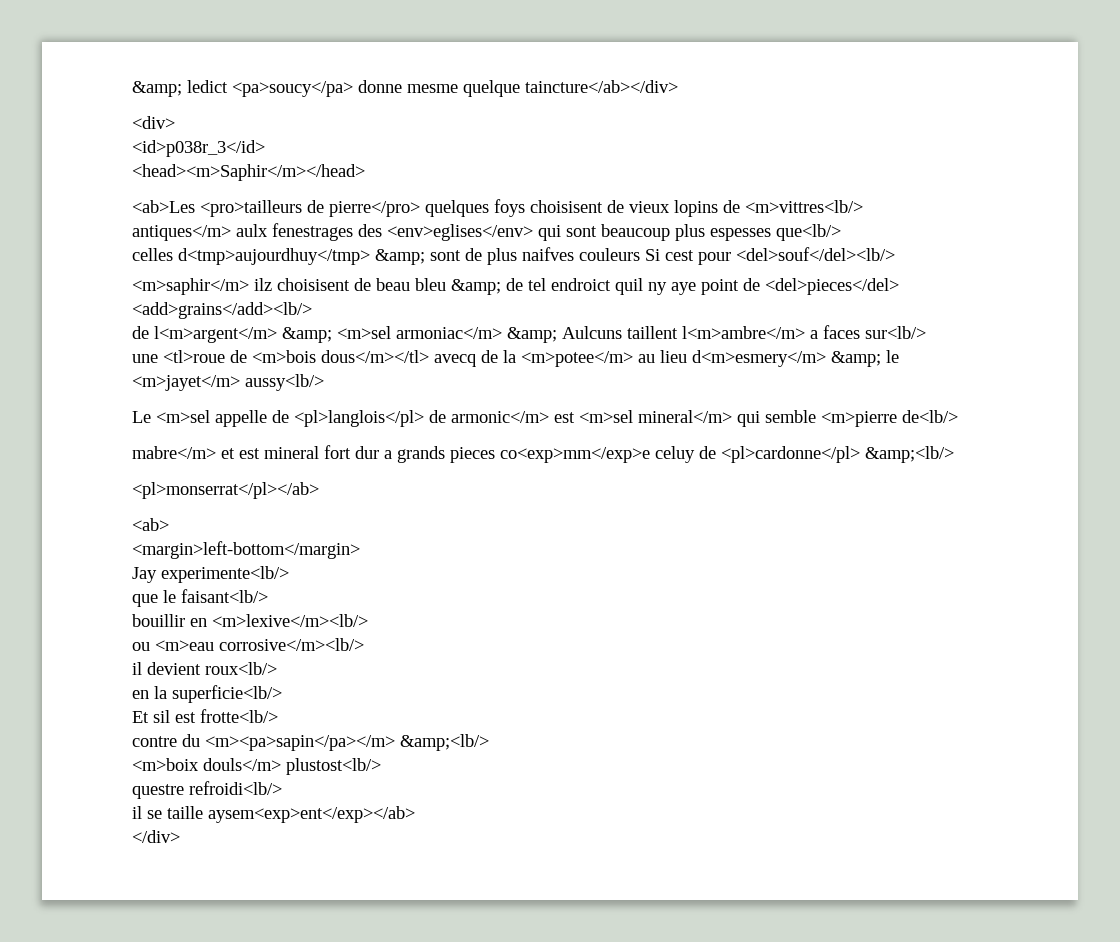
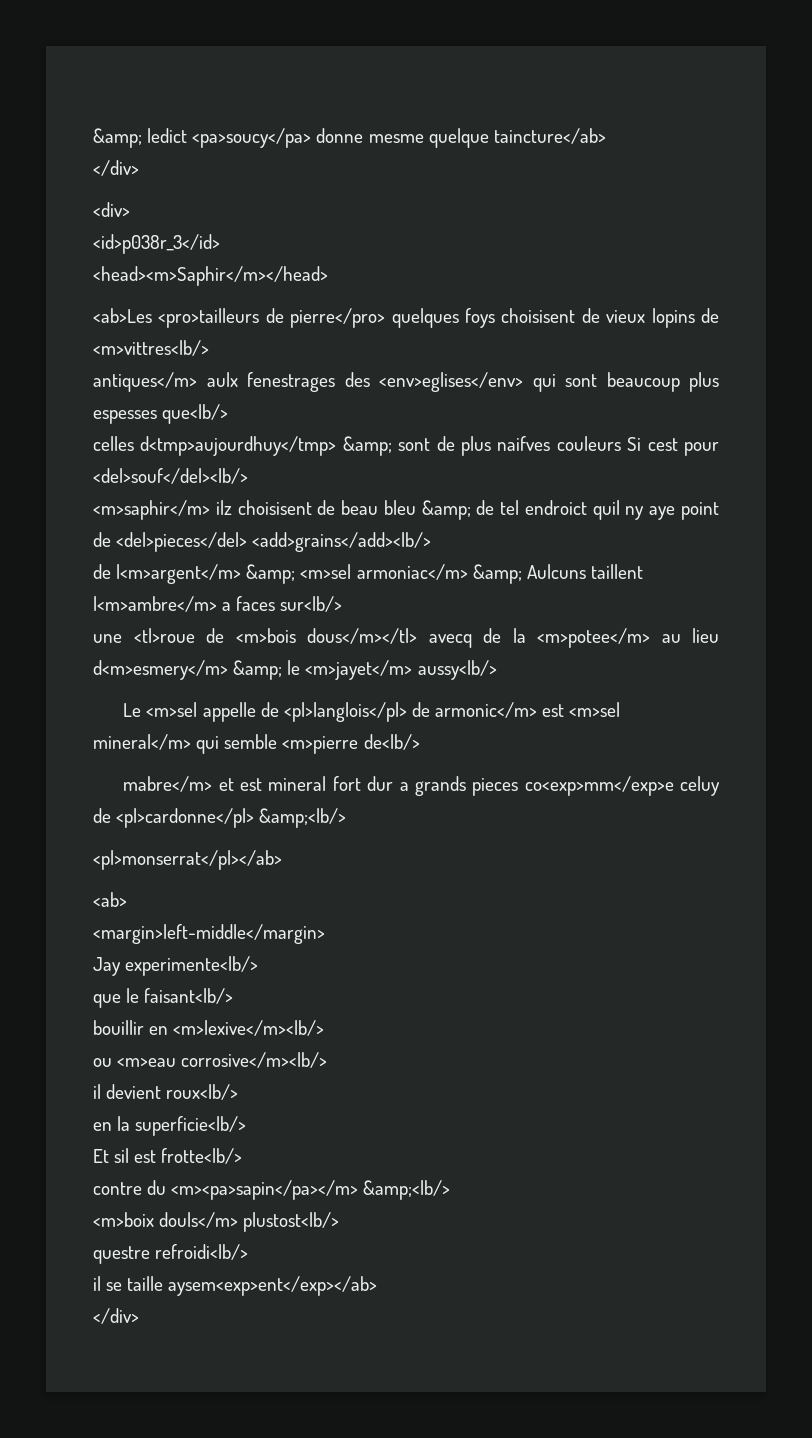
[525,80,678,93] taincture</ab></div> -> [493,128,606,144] [93,160,139,176] taincture</ab> // </div>
[132,541,360,559] <margin>left-bottom</margin> -> [93,924,325,944] <margin>left-middle</margin>

